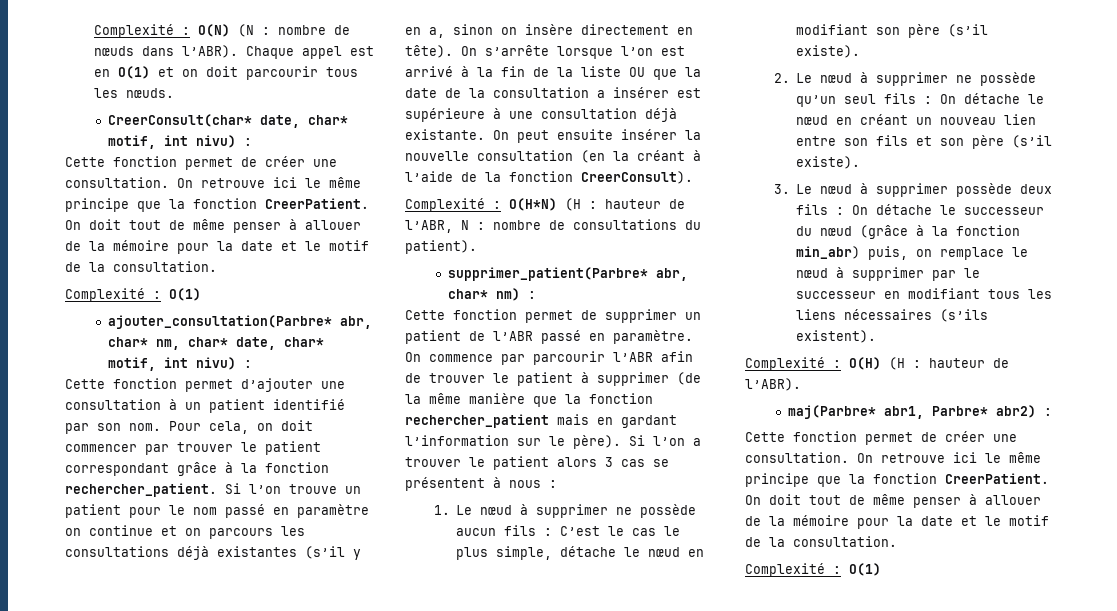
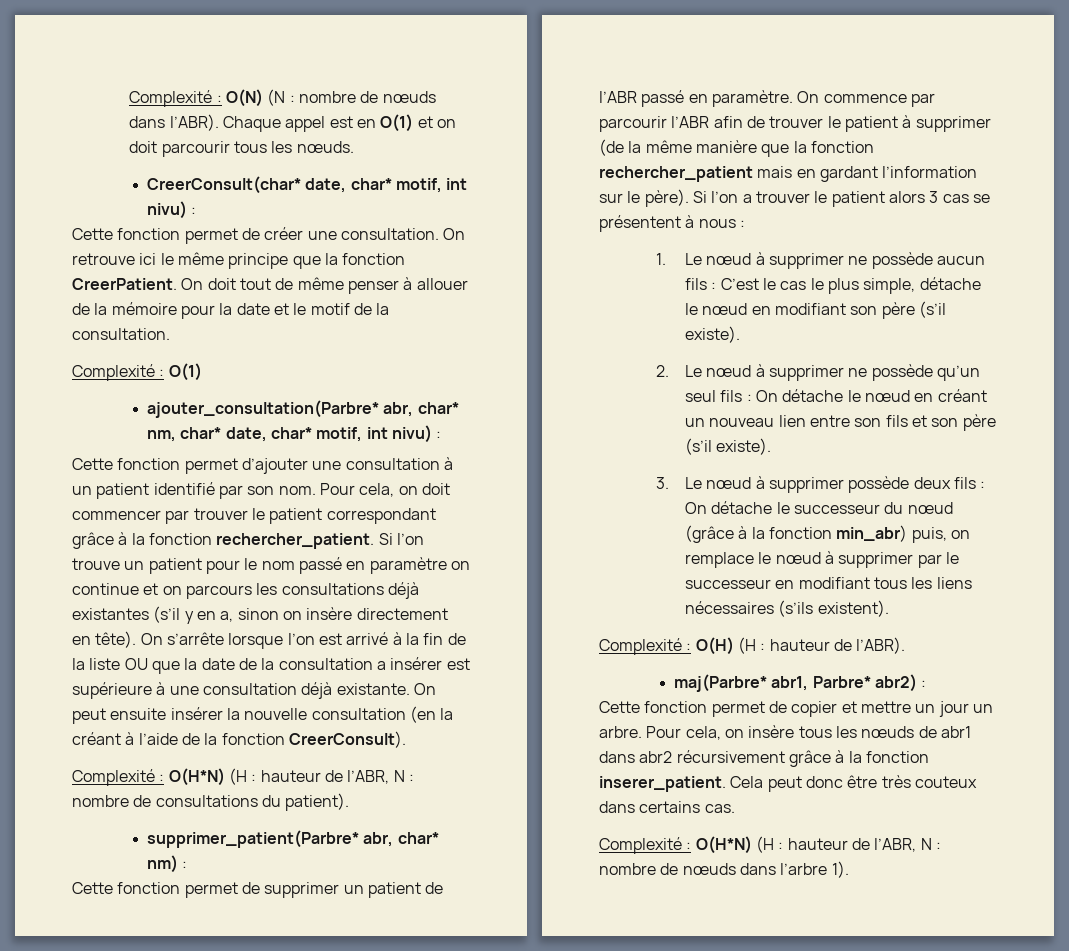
[945,431,1017,442] [745,452,1041,463] [745,473,1049,487] [745,494,1041,508] [745,515,1049,529] [745,536,897,547] [745,563,881,577] créer une consultation. On retrouve ici le même principe que la fonction CreerPatient. On doit tout de même penser à allouer de la mémoire pour la date et le motif de la consultation. // Complexité : O(1) -> [791,701,993,717] [599,725,971,740] [599,750,929,767] [599,775,977,792] [599,801,735,813] [599,836,941,854] [599,861,849,878] copier et mettre un jour un arbre. Pour cela, on insère tous les nœuds de abr1 dans abr2 récursivement grâce à la fonction inserer_patient. Cela peut donc être très couteux dans certains cas. // Complexité : O(H*N) (H : hauteur de l’ABR, N : nombre de nœuds dans l’arbre 1).

